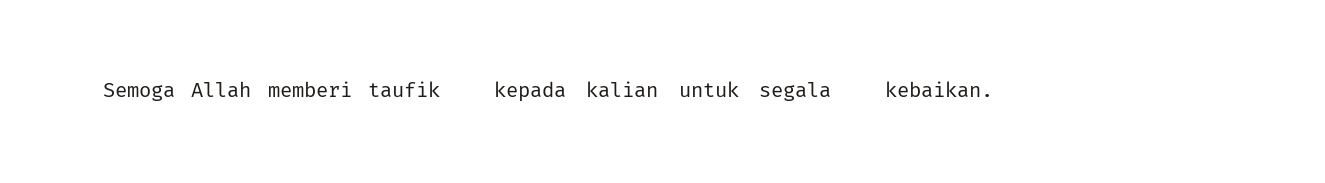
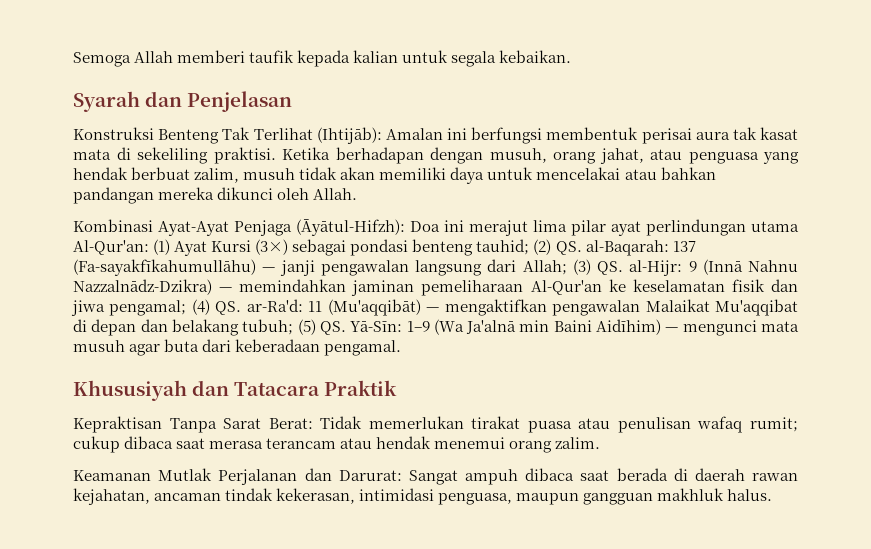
(993, 89) none -> [73,91,293,112] [73,127,798,144] [73,147,799,164] [73,167,716,184] [73,187,358,204] [73,219,799,236] [73,239,696,256] [73,259,798,276] [73,279,798,296] [71,299,799,316] [73,319,799,336] [73,339,402,356] [73,380,398,401] [73,416,798,433] [73,436,601,453] [73,468,798,485] [73,488,773,505] // Syarah dan Penjelasan // Konstruksi Benteng Tak Terlihat (Ihtijāb): Amalan ini berfungsi membentuk perisai aura tak kasat mata di sekeliling praktisi. Ketika berhadapan dengan musuh, orang jahat, atau penguasa yang hendak berbuat zalim, musuh tidak akan memiliki daya untuk mencelakai atau bahkan pandangan mereka dikunci oleh Allah. // Kombinasi Ayat-Ayat Penjaga (Āyātul-Hifzh): Doa ini merajut lima pilar ayat perlindungan utama Al-Qur'an: (1) Ayat Kursi (3×) sebagai pondasi benteng tauhid; (2) QS. al-Baqarah: 137 (Fa-sayakfīkahumullāhu) — janji pengawalan langsung dari Allah; (3) QS. al-Hijr: 9 (Innā Nahnu Nazzalnādz-Dzikra) — memindahkan jaminan pemeliharaan Al-Qur'an ke keselamatan fisik dan jiwa pengamal; (4) QS. ar-Ra'd: 11 (Mu'aqqibāt) — mengaktifkan pengawalan Malaikat Mu'aqqibat di depan dan belakang tubuh; (5) QS. Yā-Sīn: 1–9 (Wa Ja'alnā min Baini Aidīhim) — mengunci mata musuh agar buta dari keberadaan pengamal. // Khususiyah dan Tatacara Praktik // Kepraktisan Tanpa Sarat Berat: Tidak memerlukan tirakat puasa atau penulisan wafaq rumit; cukup dibaca saat merasa terancam atau hendak menemui orang zalim. // Keamanan Mutlak Perjalanan dan Darurat: Sangat ampuh dibaca saat berada di daerah rawan kejahatan, ancaman tindak kekerasan, intimidasi penguasa, maupun gangguan makhluk halus.

